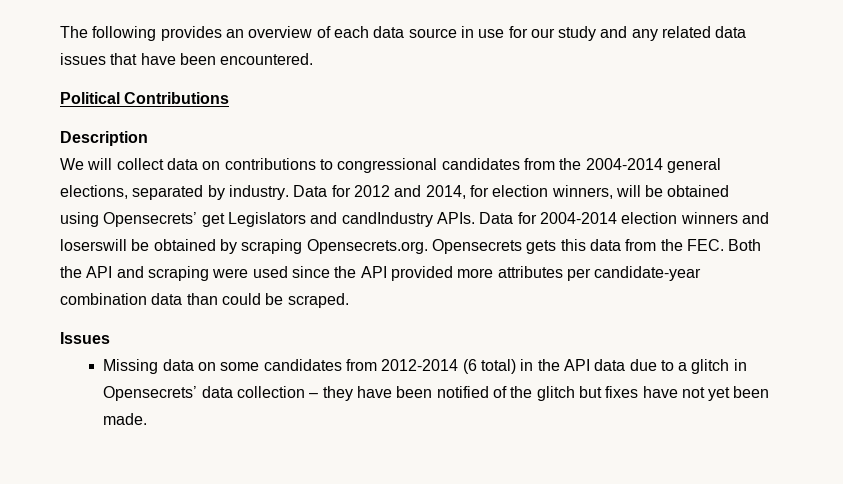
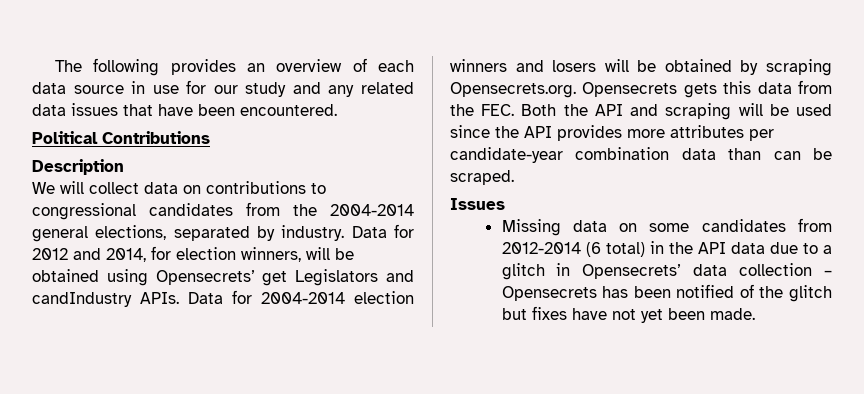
[60,239,127,251] loserswill -> [552,59,629,72] losers will
[212,268,249,278] were -> [738,103,789,116] will be
[390,266,453,281] provided -> [557,125,622,141] provides
[221,293,261,305] could -> [773,151,801,160] can
[322,386,392,401] they have -> [501,286,629,301] Opensecrets has

